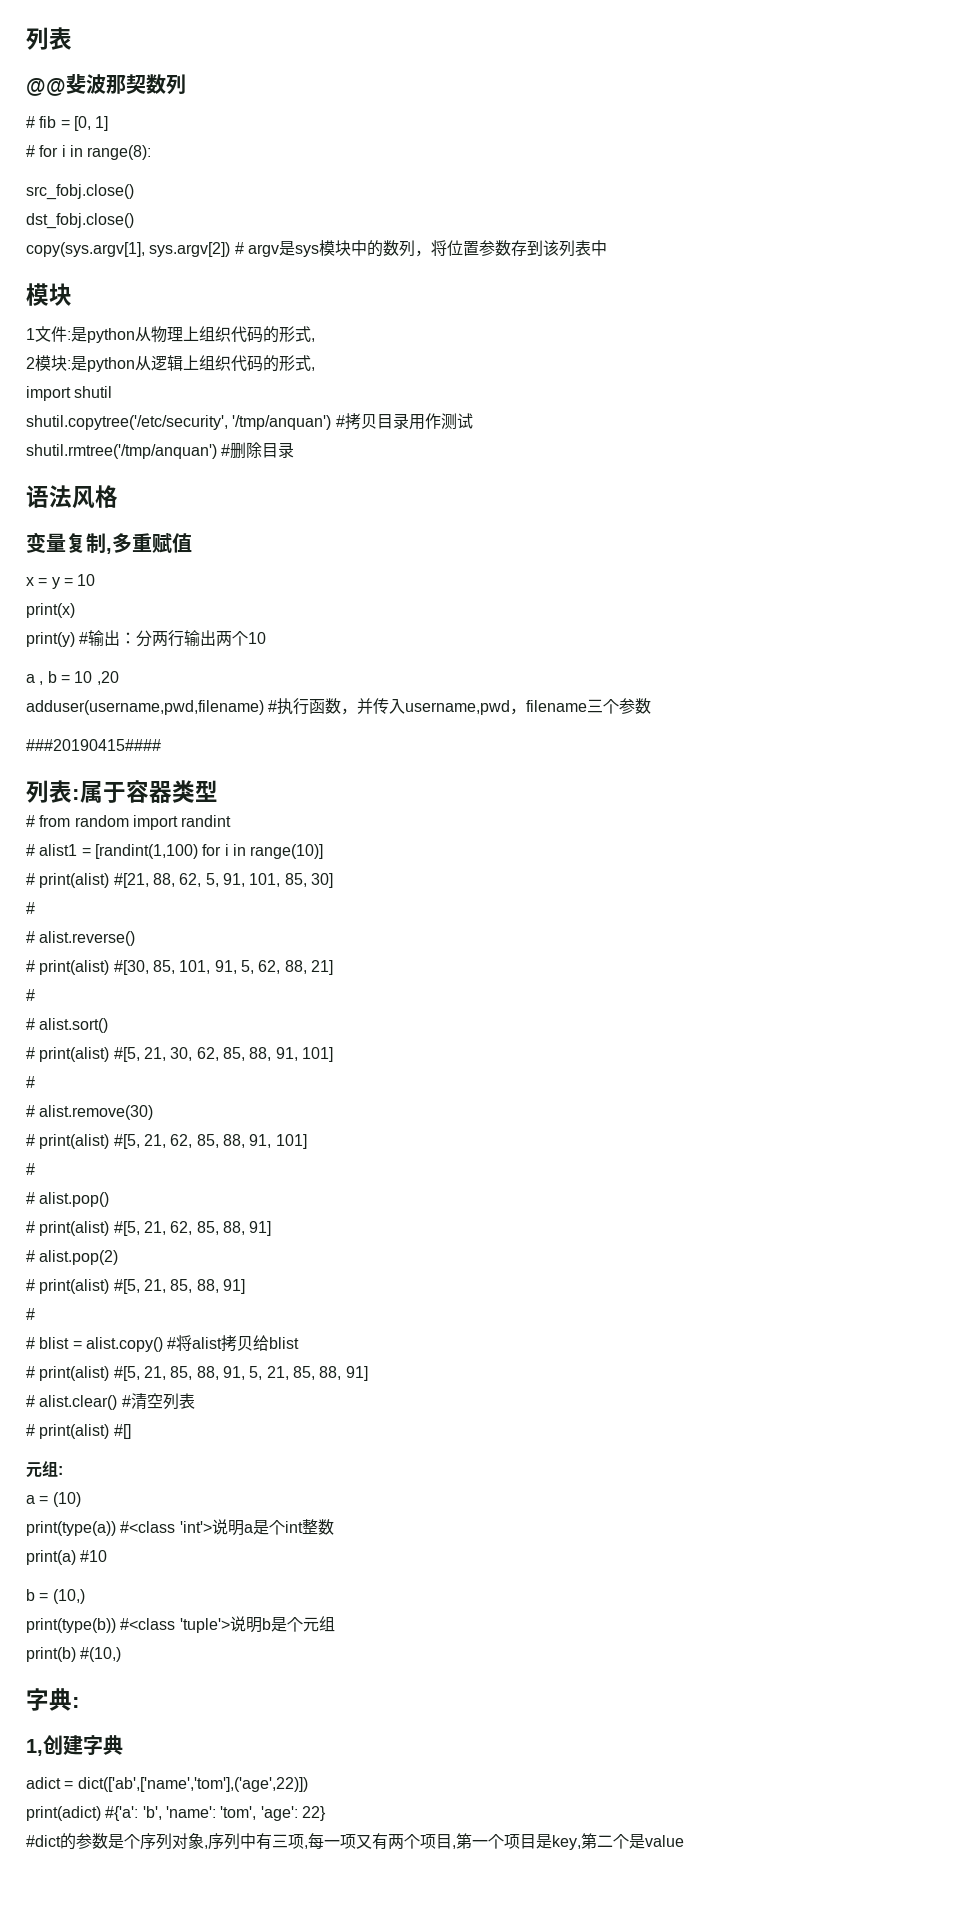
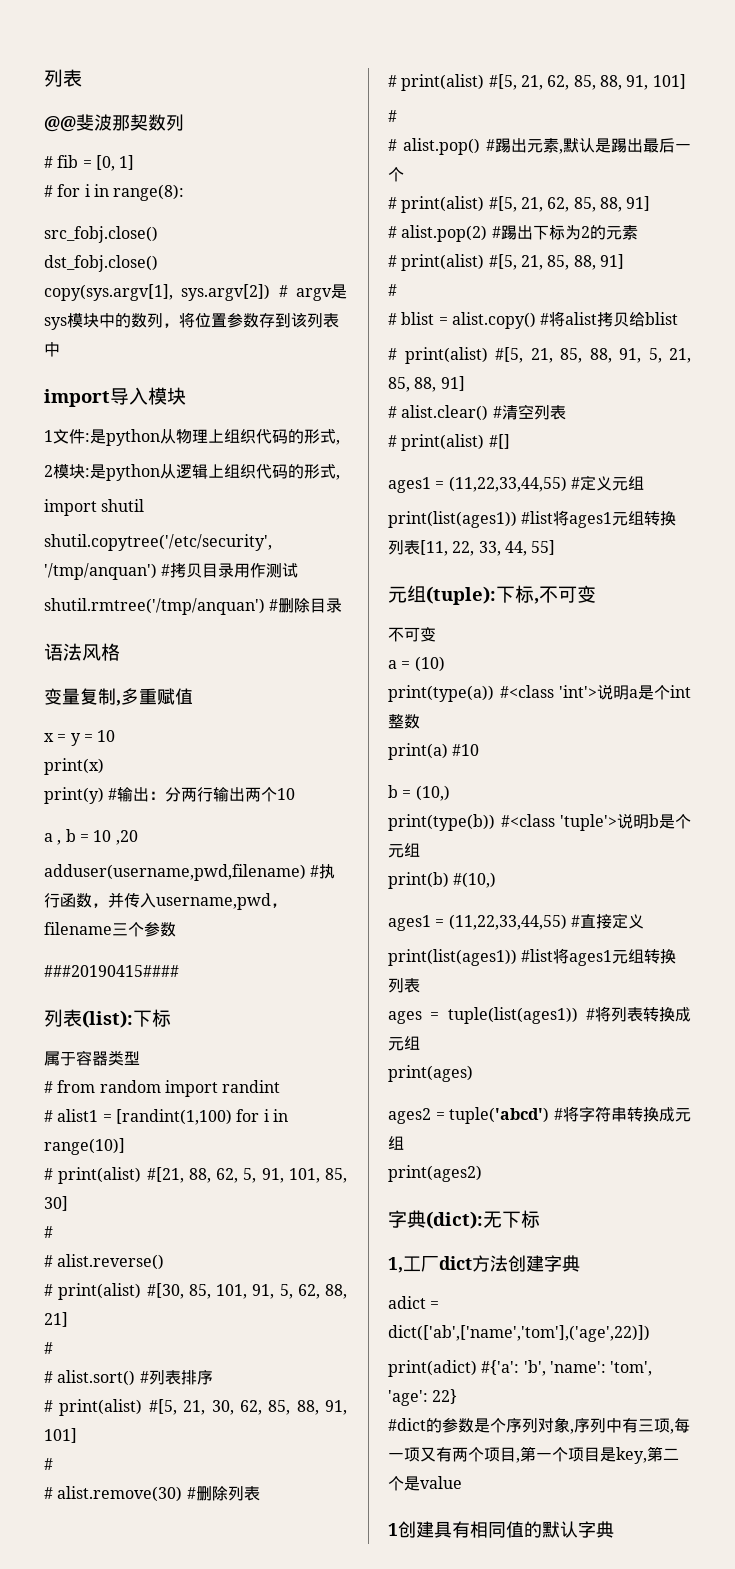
(607, 248) none -> [44,387,148,407] import导入
[72,789,80,800] : -> [82,1009,171,1028] (list):下标 //
(109, 1025) none -> [139,1370,213,1385] #列表排序
(154, 1112) none -> [186,1486,260,1501] #删除列表
(110, 1199) none -> [486,138,691,154] [388,167,404,182] #踢出元素,默认是踢出最后一个
(119, 1257) none -> [491,225,638,240] #踢出下标为2的元素
[26,1461,63,1478] 元组: -> [388,475,644,493] [388,510,677,528] [388,540,556,556] [388,585,596,605] [388,627,436,642] ages1 = (11,22,33,44,55) #定义元组 // print(list(ages1)) #list将ages1元组转换列表[11, 22, 33, 44, 55] // 元组(tuple):下标,不可变 // 不可变
[26,1688,80,1711] // 字典: -> [388,913,644,931] [388,948,677,966] [388,978,420,993] [388,1006,691,1024] [388,1036,420,1051] [388,1065,473,1082] [388,1106,691,1124] [388,1136,404,1150] [388,1165,482,1182] [388,1210,540,1229] // ages1 = (11,22,33,44,55) #直接定义 // print(list(ages1)) #list将ages1元组转换列表 // ages = tuple(list(ages1)) #将列表转换成元组 // print(ages) // ages2 = tuple('abcd') #将字符串转换成元组 // print(ages2) // 字典(dict):无下标
(43, 1747) none -> [403,1255,508,1272] 工厂dict方法
(684, 1841) none -> [388,1521,614,1538] // 1创建具有相同值的默认字典

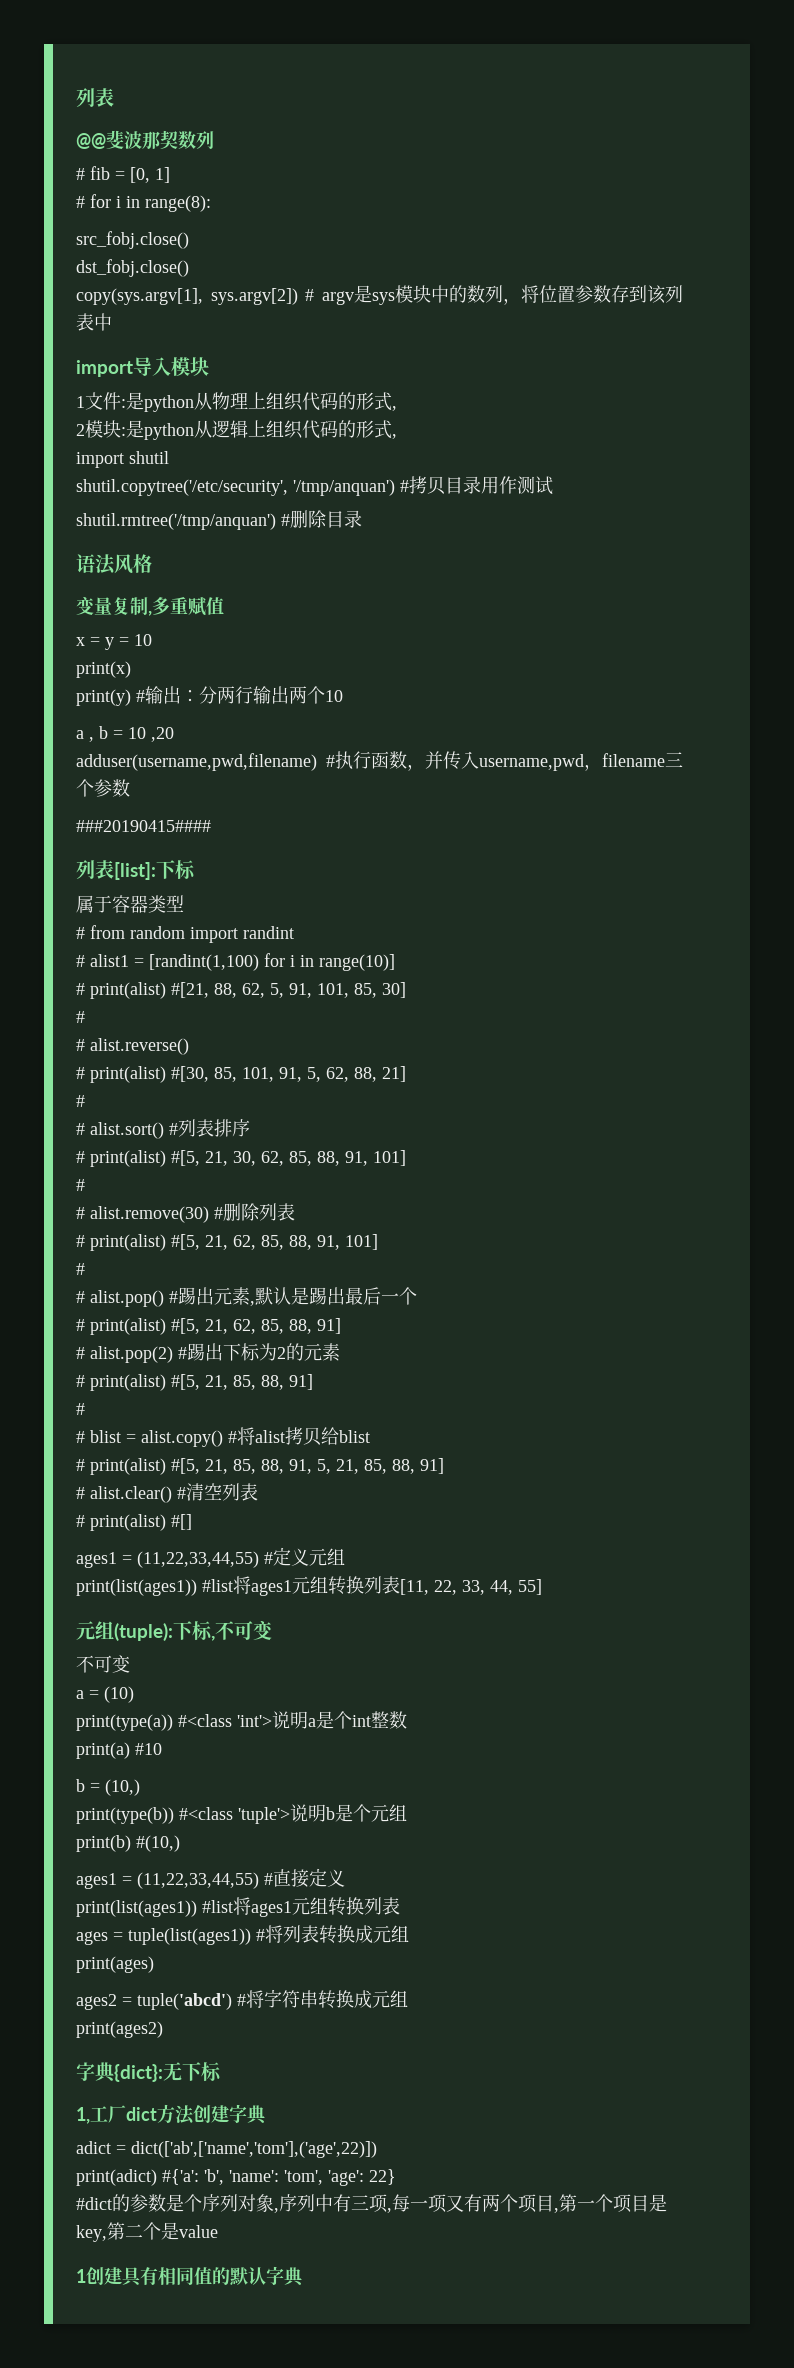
[82,1010,133,1028] (list): -> [114,862,156,880] [list]:
[426,1211,483,1229] (dict): -> [114,2064,163,2082] {dict}:

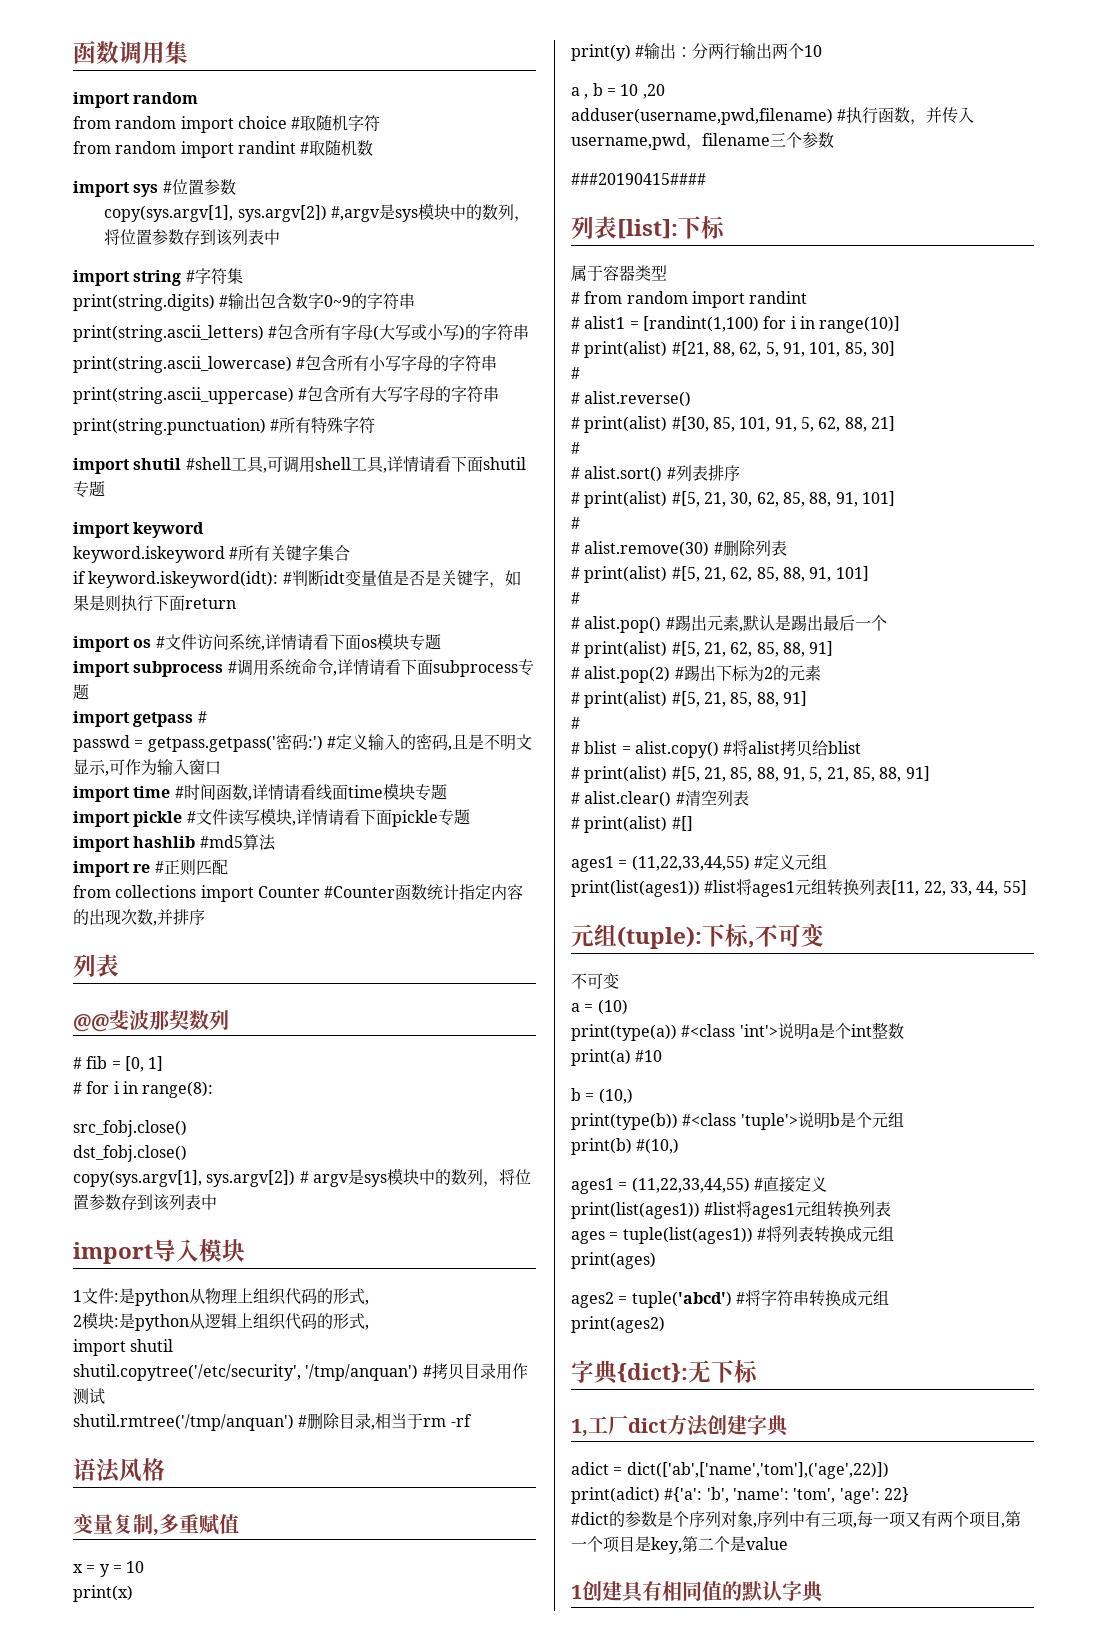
(76, 98) none -> [73,41,188,64] [73,92,199,108] [73,115,381,133] [73,140,374,158] [73,179,236,197] [104,203,530,222] [104,229,281,246] [73,268,243,286] [73,293,416,311] [73,324,530,342] [73,355,498,373] [73,386,500,404] [73,417,376,435] [73,456,526,474] [73,481,105,498] [73,522,205,538] [73,545,351,563] [73,570,521,588] [73,595,236,612] [73,633,441,652] [73,659,534,677] [73,684,89,700] [73,711,207,727] [73,733,532,752] [73,759,221,776] [73,783,447,802] [73,808,470,827] [73,834,276,852] [73,859,228,877] [73,884,524,902] [73,909,205,926] 函数调用集 // import random // from random import choice #取随机字符 // from random import randint #取随机数 // import sys #位置参数 // copy(sys.argv[1], sys.argv[2]) #,argv是sys模块中的数列，将位置参数存到该列表中 // import string #字符集 // print(string.digits) #输出包含数字0~9的字符串 // print(string.ascii_letters) #包含所有字母(大写或小写)的字符串 // print(string.ascii_lowercase) #包含所有小写字母的字符串 // print(string.ascii_uppercase) #包含所有大写字母的字符串 // print(string.punctuation) #所有特殊字符 // import shutil #shell工具,可调用shell工具,详情请看下面shutil专题 // import keyword // keyword.iskeyword #所有关键字集合 // if keyword.iskeyword(idt): #判断idt变量值是否是关键字，如果是则执行下面return // import os #文件访问系统,详情请看下面os模块专题 // import subprocess #调用系统命令,详情请看下面subprocess专题 // import getpass # // passwd = getpass.getpass('密码:') #定义输入的密码,且是不明文显示,可作为输入窗口 // import time #时间函数,详情请看线面time模块专题 // import pickle #文件读写模块,详情请看下面pickle专题 // import hashlib #md5算法 // import re #正则匹配 // from collections import Counter #Counter函数统计指定内容的出现次数,并排序 //
(362, 519) none -> [371,1413,472,1430] ,相当于rm -rf

